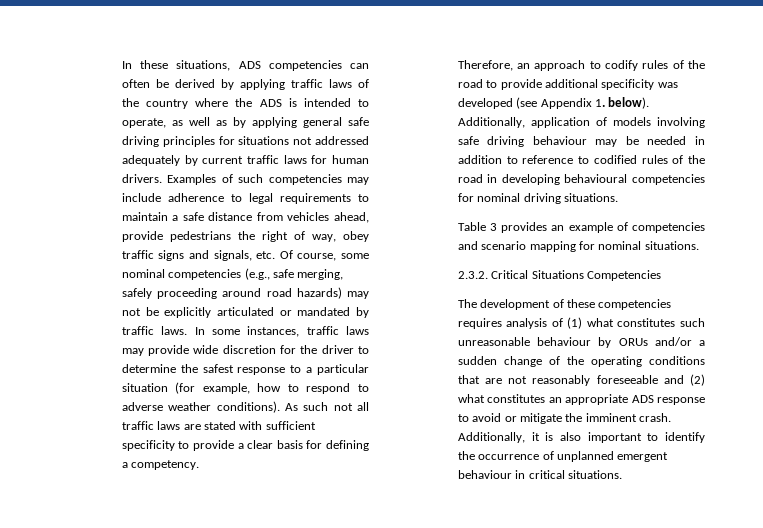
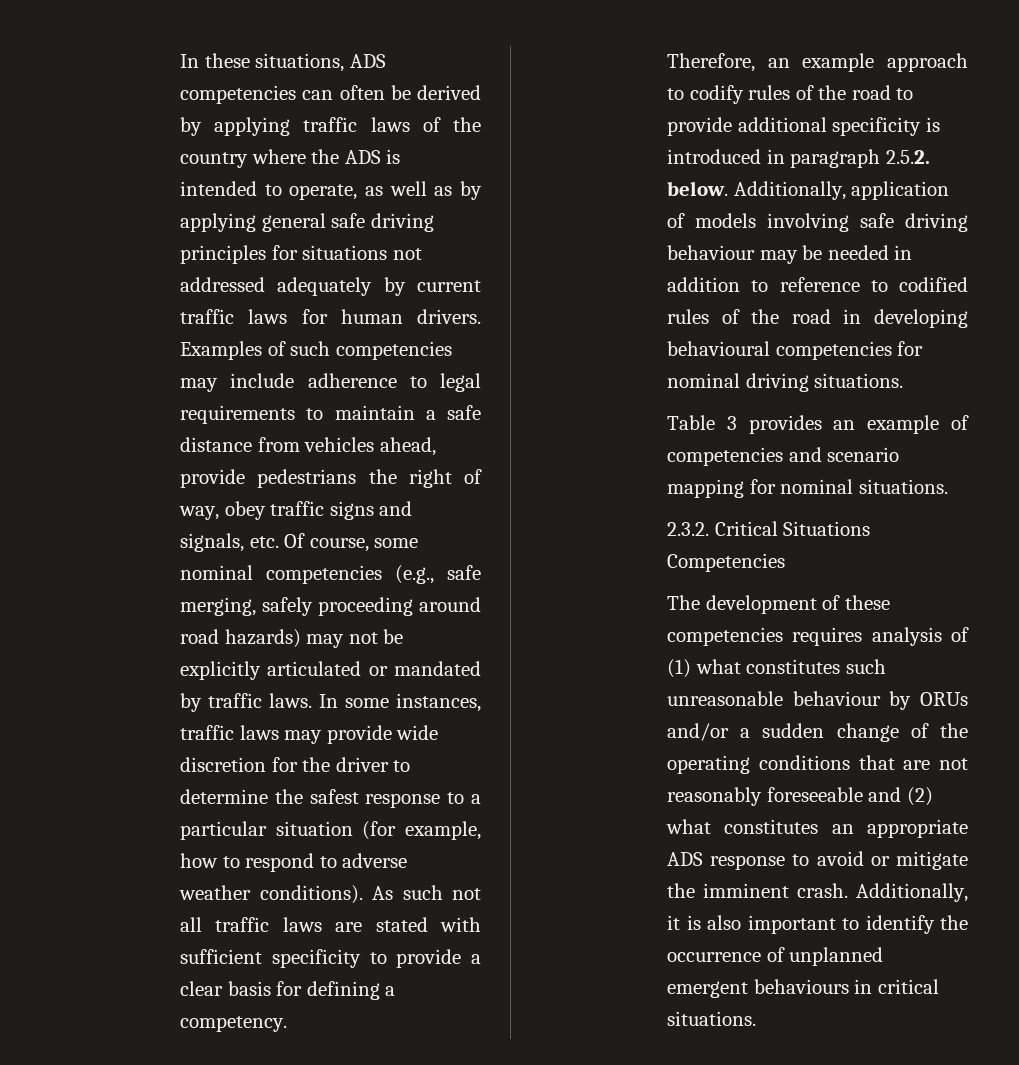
(531, 66) none -> [802,53,875,72] example
[657,82,678,88] [457,97,650,109] was developed (see Appendix 1. below). -> [925,117,940,132] [667,149,930,168] [667,181,728,196] is introduced in paragraph 2.5.2. below.
[457,470,512,479] behaviour -> [753,979,849,994] behaviours

